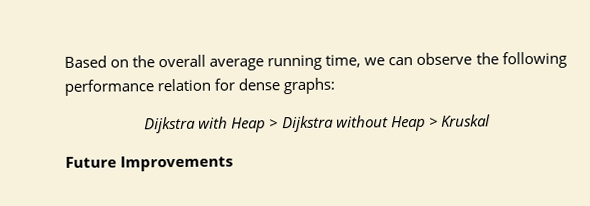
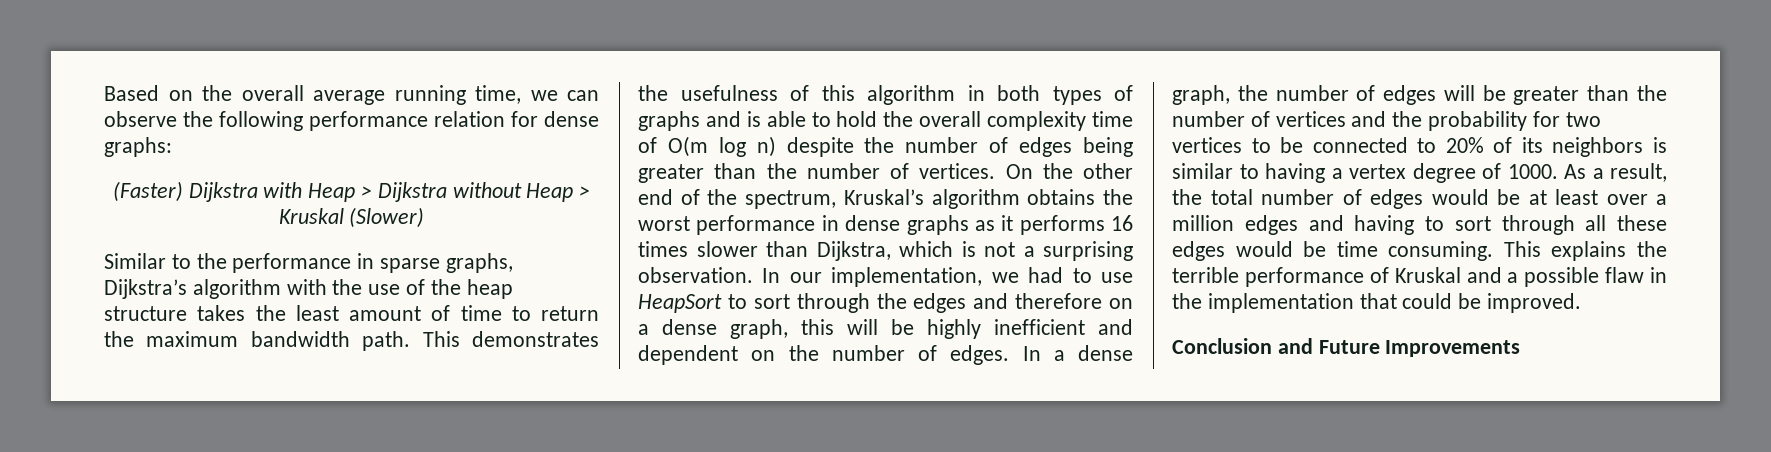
(336, 86) none -> [112,181,183,202] (Faster)
(491, 120) // -> [349,207,425,228] [104,253,513,273] [104,279,513,299] [104,305,599,321] [104,331,599,351] [638,85,1133,105] [638,111,1133,131] [638,136,1133,157] [638,163,1133,183] [638,189,1133,209] [638,215,1133,235] [638,241,1133,261] [638,267,1133,287] [638,293,1133,313] [638,319,1133,339] [638,345,1133,365] [1172,85,1667,105] [1172,111,1601,131] [1172,137,1667,157] [1172,163,1667,183] [1172,189,1667,209] [1172,215,1667,235] [1172,241,1667,261] [1172,267,1667,287] [1172,293,1582,313] [1172,338,1313,354] (Slower) // Similar to the performance in sparse graphs, Dijkstra’s algorithm with the use of the heap structure takes the least amount of time to return the maximum bandwidth path. This demonstrates the usefulness of this algorithm in both types of graphs and is able to hold the overall complexity time of O(m log n) despite the number of edges being greater than the number of vertices. On the other end of the spectrum, Kruskal’s algorithm obtains the worst performance in dense graphs as it performs 16 times slower than Dijkstra, which is not a surprising observation. In our implementation, we had to use HeapSort to sort through the edges and therefore on a dense graph, this will be highly inefficient and dependent on the number of edges. In a dense graph, the number of edges will be greater than the number of vertices and the probability for two vertices to be connected to 20% of its neighbors is similar to having a vertex degree of 1000. As a result, the total number of edges would be at least over a million edges and having to sort through all these edges would be time consuming. This explains the terrible performance of Kruskal and a possible flaw in the implementation that could be improved. // Conclusion and

